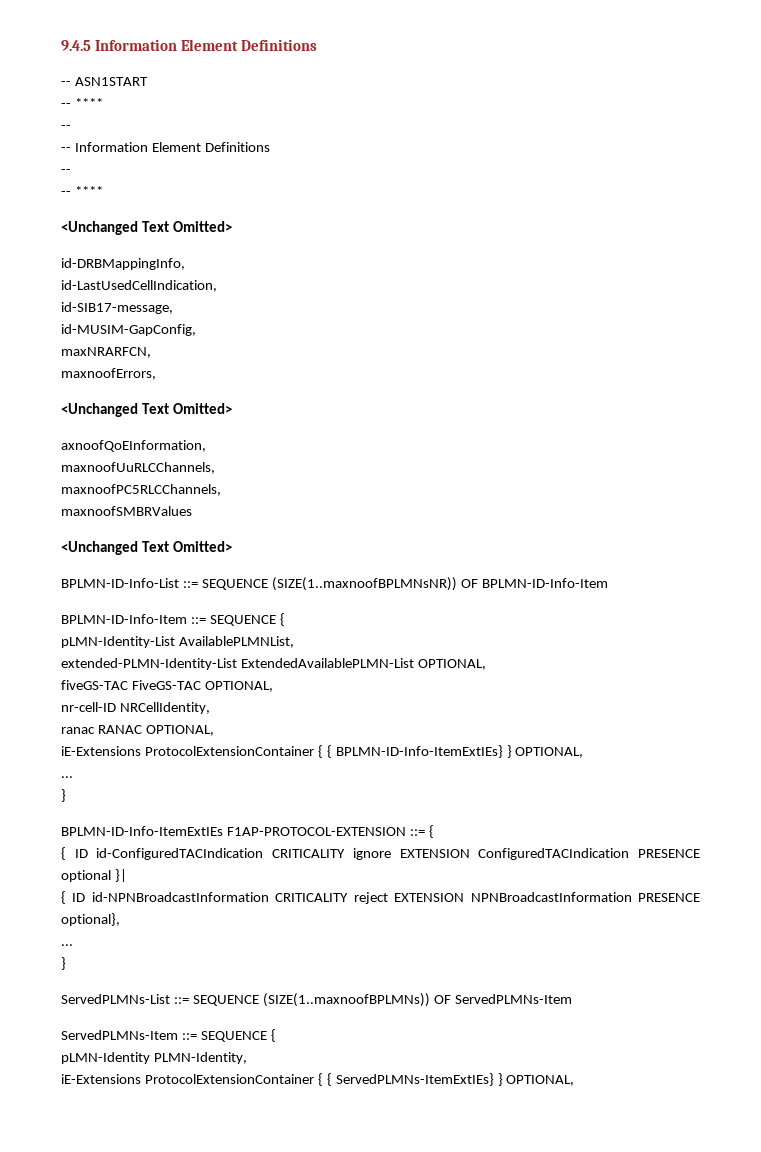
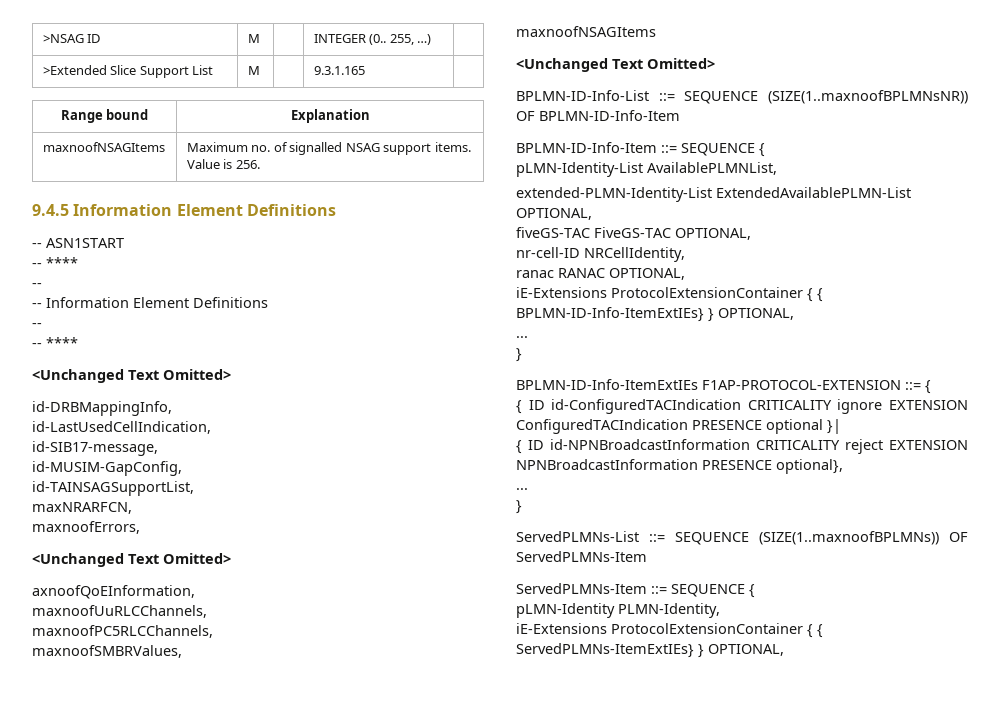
(61, 45) none -> [42,34,101,43] [247,34,260,43] [313,34,432,45] [42,65,214,78] [247,66,260,75] [313,66,365,75] [60,109,149,123] [290,109,370,123] [42,142,165,152] [186,142,471,155] [186,159,260,169] >NSAG ID | M | | INTEGER (0.. 255, …) | // >Extended Slice Support List | M | | 9.3.1.165 | // Range bound | Explanation // maxnoofNSAGItems | Maximum no. of signalled NSAG support items. Value is 256. //
(196, 330) none -> [32,481,194,496] // id-TAINSAGSupportList,
[61,506,192,516] maxnoofSMBRValues -> [32,645,182,658] [516,26,656,37] maxnoofSMBRValues, // maxnoofNSAGItems

